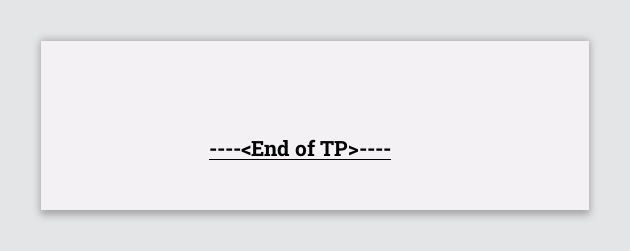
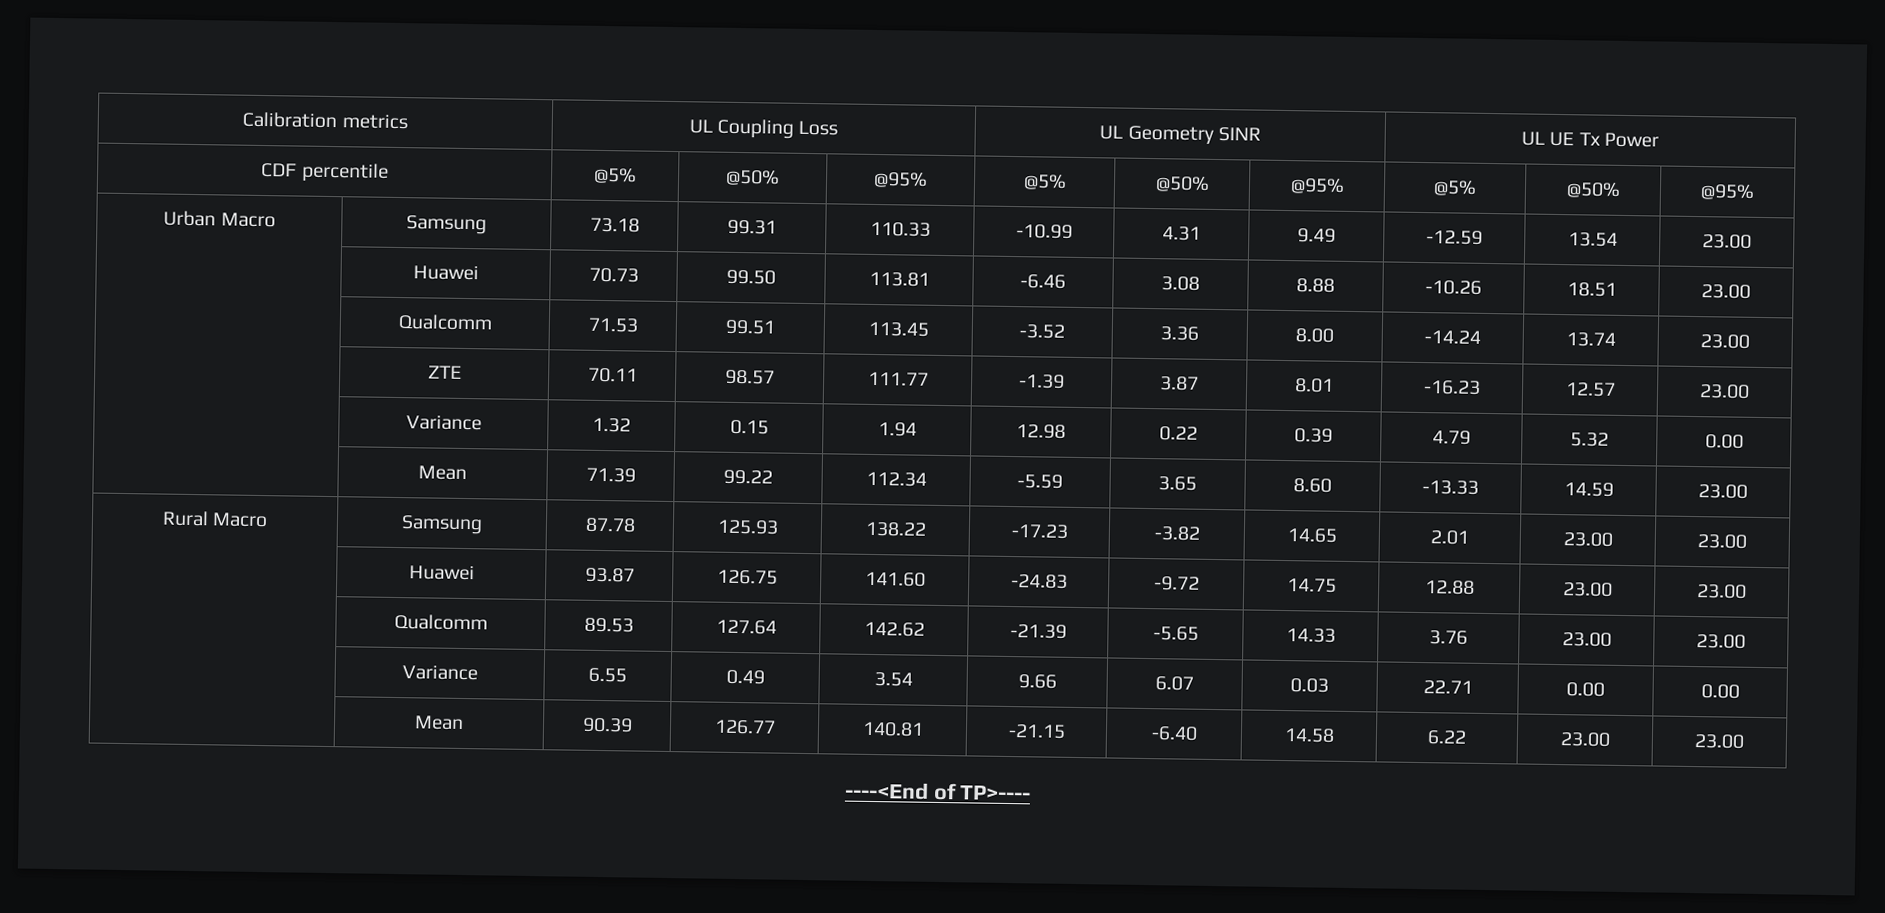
(208, 148) none -> [242,111,408,130] [688,118,839,139] [1099,125,1261,145] [1521,131,1659,148] [261,162,389,183] [593,167,637,184] [725,169,780,186] [873,171,928,188] [1022,174,1067,190] [1154,176,1210,192] [1289,178,1345,194] [1433,180,1477,196] [1565,182,1621,198] [1700,184,1755,200] [163,210,276,228] [406,215,487,235] [589,217,640,233] [727,219,777,235] [869,221,931,237] [1015,224,1073,239] [1162,226,1201,241] [1297,228,1336,243] [1426,230,1483,245] [1567,232,1618,247] [1702,234,1752,249] [412,265,479,281] [588,267,639,283] [726,269,776,285] [868,271,930,287] [1020,274,1066,289] [1161,276,1200,291] [1296,278,1335,293] [1425,280,1482,295] [1566,282,1617,297] [1701,284,1751,299] [397,314,493,331] [587,317,638,333] [725,319,775,335] [867,321,929,337] [1019,324,1065,339] [1160,326,1199,341] [1295,328,1334,343] [1424,330,1481,344] [1565,332,1616,347] [1700,334,1750,349] [427,365,462,379] [587,367,638,383] [725,369,775,385] [867,371,929,386] [1019,374,1065,389] [1159,376,1199,391] [1294,378,1334,393] [1423,380,1481,395] [1564,382,1616,397] [1699,384,1750,399] [405,415,482,431] [592,417,631,433] [729,419,769,435] [877,422,917,437] [1016,424,1066,439] [1159,426,1198,441] [1294,428,1333,443] [1432,430,1471,445] [1570,432,1609,447] [1704,434,1744,449] [418,465,467,481] [585,467,636,483] [723,469,773,485] [865,471,927,487] [1017,474,1063,489] [1158,476,1197,491] [1293,478,1332,493] [1422,480,1479,495] [1563,482,1614,497] [1698,484,1748,499] [161,510,269,528] [401,515,483,535] [584,517,636,533] [716,519,779,535] [864,521,927,537] [1010,524,1069,539] [1153,526,1200,541] [1286,528,1337,543] [1430,530,1469,545] [1562,532,1613,547] [1697,534,1747,549] [408,565,475,581] [584,567,635,583] [716,569,778,585] [864,571,926,587] [1010,574,1068,589] [1153,576,1200,591] [1286,578,1337,593] [1424,580,1475,595] [1562,582,1613,597] [1697,584,1747,599] [393,613,488,631] [583,617,634,633] [715,619,777,635] [863,621,925,637] [1009,624,1067,639] [1152,626,1199,641] [1285,628,1336,643] [1429,630,1468,645] [1561,632,1612,647] [1696,634,1746,649] [401,665,478,681] [588,667,627,683] [725,669,765,685] [873,672,913,687] [1017,674,1057,689] [1155,676,1194,691] [1290,678,1329,693] [1422,680,1473,694] [1566,682,1605,697] [1700,684,1740,699] [414,715,464,730] [581,717,633,733] [713,719,776,735] [861,721,924,737] [1007,723,1066,739] [1150,726,1198,741] [1283,728,1335,743] [1427,730,1467,745] [1559,732,1611,747] [1694,734,1745,749] Calibration metrics | UL Coupling Loss | UL Geometry SINR | UL UE Tx Power // CDF percentile | @5% | @50% | @95% | @5% | @50% | @95% | @5% | @50% | @95% // Urban Macro | Samsung | 73.18 | 99.31 | 110.33 | -10.99 | 4.31 | 9.49 | -12.59 | 13.54 | 23.00 // | Huawei | 70.73 | 99.50 | 113.81 | -6.46 | 3.08 | 8.88 | -10.26 | 18.51 | 23.00 // | Qualcomm | 71.53 | 99.51 | 113.45 | -3.52 | 3.36 | 8.00 | -14.24 | 13.74 | 23.00 // | ZTE | 70.11 | 98.57 | 111.77 | -1.39 | 3.87 | 8.01 | -16.23 | 12.57 | 23.00 // | Variance | 1.32 | 0.15 | 1.94 | 12.98 | 0.22 | 0.39 | 4.79 | 5.32 | 0.00 // | Mean | 71.39 | 99.22 | 112.34 | -5.59 | 3.65 | 8.60 | -13.33 | 14.59 | 23.00 // Rural Macro | Samsung | 87.78 | 125.93 | 138.22 | -17.23 | -3.82 | 14.65 | 2.01 | 23.00 | 23.00 // | Huawei | 93.87 | 126.75 | 141.60 | -24.83 | -9.72 | 14.75 | 12.88 | 23.00 | 23.00 // | Qualcomm | 89.53 | 127.64 | 142.62 | -21.39 | -5.65 | 14.33 | 3.76 | 23.00 | 23.00 // | Variance | 6.55 | 0.49 | 3.54 | 9.66 | 6.07 | 0.03 | 22.71 | 0.00 | 0.00 // | Mean | 90.39 | 126.77 | 140.81 | -21.15 | -6.40 | 14.58 | 6.22 | 23.00 | 23.00 //

